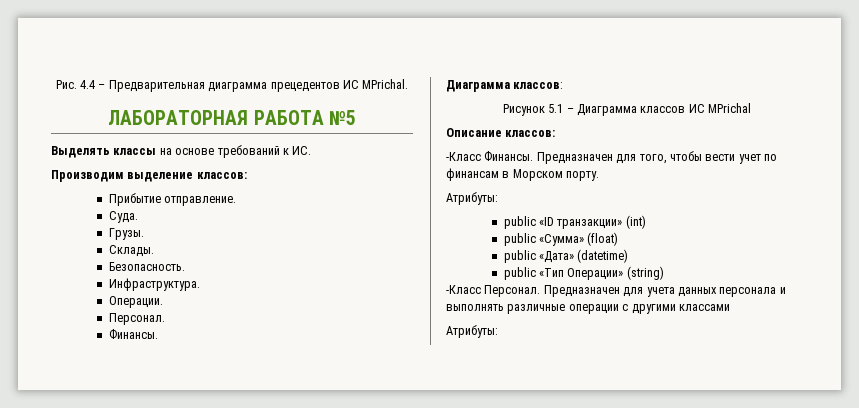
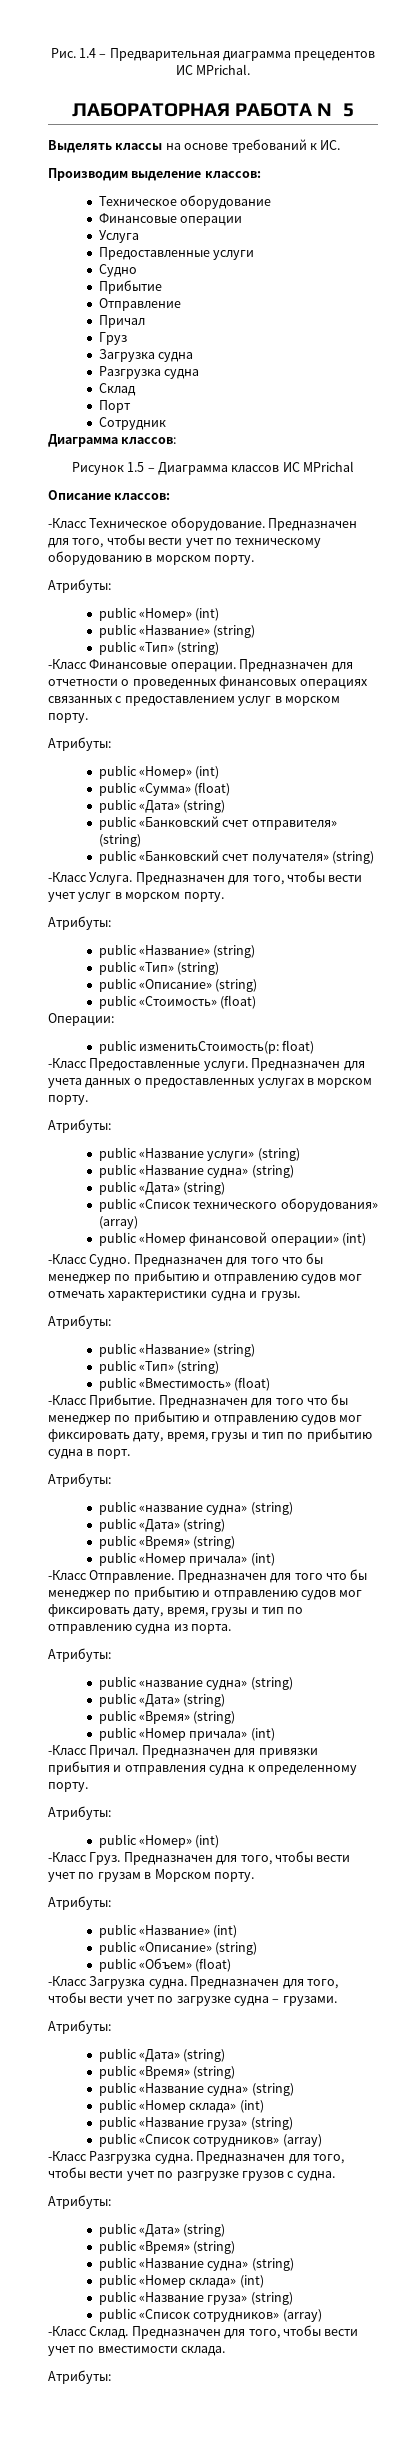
[80,80,96,89] 4.4 -> [78,48,96,58] 1.4
[108,193,236,206] [108,211,138,223] [108,228,144,240] [108,245,154,257] [108,262,185,271] [108,278,200,291] [108,296,163,308] [108,313,165,325] [108,329,158,339] Прибытие отправление. // Суда. // Грузы. // Склады. // Безопасность. // Инфраструктура. // Операции. // Персонал. // Финансы. -> [98,195,272,209] [98,213,243,226] [98,230,139,243] [98,247,255,260] [98,264,137,277] [98,280,162,294] [98,298,181,311] [98,315,145,328] [98,332,127,345] [98,349,194,362] [98,366,200,379] [98,383,136,396] [98,400,131,413] [98,417,166,430] Техническое оборудование // Финансовые операции // Услуга // Предоставленные услуги // Судно // Прибытие // Отправление // Причал // Груз // Загрузка судна // Разгрузка судна // Склад // Порт // Сотрудник
[548,104,564,113] 5.1 -> [127,462,145,472] 1.5
[484,151,777,164] [446,168,600,181] [446,192,498,205] [503,216,623,229] Финансы. Предназначен для того, чтобы вести учет по финансам в Морском порту. // Атрибуты: // public «ID транзакции» -> [89,517,358,531] [48,534,322,548] [48,551,255,565] [48,579,111,593] [98,607,220,621] [98,624,256,638] [98,641,220,655] [48,659,353,672] [48,676,368,689] [48,696,340,706] [48,713,88,723] [48,737,111,751] [98,765,193,779] Техническое оборудование. Предназначен для того, чтобы вести учет по техническому оборудованию в морском порту. // Атрибуты: // public «Номер» (int) // public «Название» (string) // public «Тип» (string) // -Класс Финансовые операции. Предназначен для отчетности о проведенных финансовых операциях связанных с предоставлением услуг в морском порту. // Атрибуты: // public «Номер»
[577,249,629,263] [503,266,664,280] [446,285,786,297] [446,304,730,314] (datetime) // public «Тип Операции» (string) // -Класс Персонал. Предназначен для учета данных персонала и выполнять различные операции с другими классами -> [183,800,226,813] [98,816,337,830] [98,834,141,847] [98,850,375,864] [48,871,363,885] [48,892,224,902] [48,916,111,930] [98,944,256,958] [98,961,220,975] [98,978,258,992] [98,995,257,1009] [48,1013,114,1026] [98,1040,315,1054] [48,1058,365,1071] [48,1078,373,1088] [48,1095,88,1105] [48,1119,111,1133] [98,1147,300,1161] [98,1164,294,1178] [98,1181,226,1195] [98,1198,378,1212] [98,1216,138,1229] [98,1232,367,1246] [48,1253,324,1267] [48,1270,363,1284] [48,1291,300,1301] [48,1315,111,1329] [98,1343,256,1357] [98,1360,220,1374] [98,1377,271,1391] [48,1394,349,1408] [48,1411,363,1425] [48,1428,372,1442] [48,1449,130,1459] [48,1473,111,1487] [98,1501,293,1515] [98,1518,226,1532] [98,1535,236,1549] [98,1552,275,1566] [48,1569,368,1583] [48,1586,363,1600] [48,1604,304,1617] [48,1624,232,1634] [48,1648,111,1662] [98,1676,293,1690] [98,1693,226,1707] [98,1710,236,1724] [98,1727,275,1741] [48,1745,318,1758] [48,1761,357,1775] [48,1782,88,1792] [48,1806,111,1820] [98,1834,220,1848] [48,1851,351,1865] [48,1869,254,1882] [48,1896,111,1910] [98,1924,238,1938] [98,1941,258,1955] [98,1958,232,1972] [48,1976,338,1989] [48,1992,337,2006] [48,2020,111,2034] [98,2048,226,2062] [98,2065,236,2079] [98,2082,294,2096] [98,2099,264,2113] [98,2116,293,2130] [98,2133,322,2147] [48,2151,344,2164] [48,2167,335,2181] [48,2195,111,2209] [98,2223,226,2237] [98,2240,236,2254] [98,2257,294,2271] [98,2274,264,2288] [98,2291,293,2305] [98,2308,322,2322] [48,2325,359,2339] [48,2346,226,2356] (string) // public «Банковский счет отправителя» (string) // public «Банковский счет получателя» (string) // -Класс Услуга. Предназначен для того, чтобы вести учет услуг в морском порту. // Атрибуты: // public «Название» (string) // public «Тип» (string) // public «Описание» (string) // public «Стоимость» (float) // Операции: // public изменитьСтоимость(p: float) // -Класс Предоставленные услуги. Предназначен для учета данных о предоставленных услугах в морском порту. // Атрибуты: // public «Название услуги» (string) // public «Название судна» (string) // public «Дата» (string) // public «Список технического оборудования» (array) // public «Номер финансовой операции» (int) // -Класс Судно. Предназначен для того что бы менеджер по прибытию и отправлению судов мог отмечать характеристики судна и грузы. // Атрибуты: // public «Название» (string) // public «Тип» (string) // public «Вместимость» (float) // -Класс Прибытие. Предназначен для того что бы менеджер по прибытию и отправлению судов мог фиксировать дату, время, грузы и тип по прибытию судна в порт. // Атрибуты: // public «название судна» (string) // public «Дата» (string) // public «Время» (string) // public «Номер причала» (int) // -Класс Отправление. Предназначен для того что бы менеджер по прибытию и отправлению судов мог фиксировать дату, время, грузы и тип по отправлению судна из порта. // Атрибуты: // public «название судна» (string) // public «Дата» (string) // public «Время» (string) // public «Номер причала» (int) // -Класс Причал. Предназначен для привязки прибытия и отправления судна к определенному порту. // Атрибуты: // public «Номер» (int) // -Класс Груз. Предназначен для того, чтобы вести учет по грузам в Морском порту. // Атрибуты: // public «Название» (int) // public «Описание» (string) // public «Объем» (float) // -Класс Загрузка судна. Предназначен для того, чтобы вести учет по загрузке судна – грузами. // Атрибуты: // public «Дата» (string) // public «Время» (string) // public «Название судна» (string) // public «Номер склада» (int) // public «Название груза» (string) // public «Список сотрудников» (array) // -Класс Разгрузка судна. Предназначен для того, чтобы вести учет по разгрузке грузов с судна. // Атрибуты: // public «Дата» (string) // public «Время» (string) // public «Название судна» (string) // public «Номер склада» (int) // public «Название груза» (string) // public «Список сотрудников» (array) // -Класс Склад. Предназначен для того, чтобы вести учет по вместимости склада.

